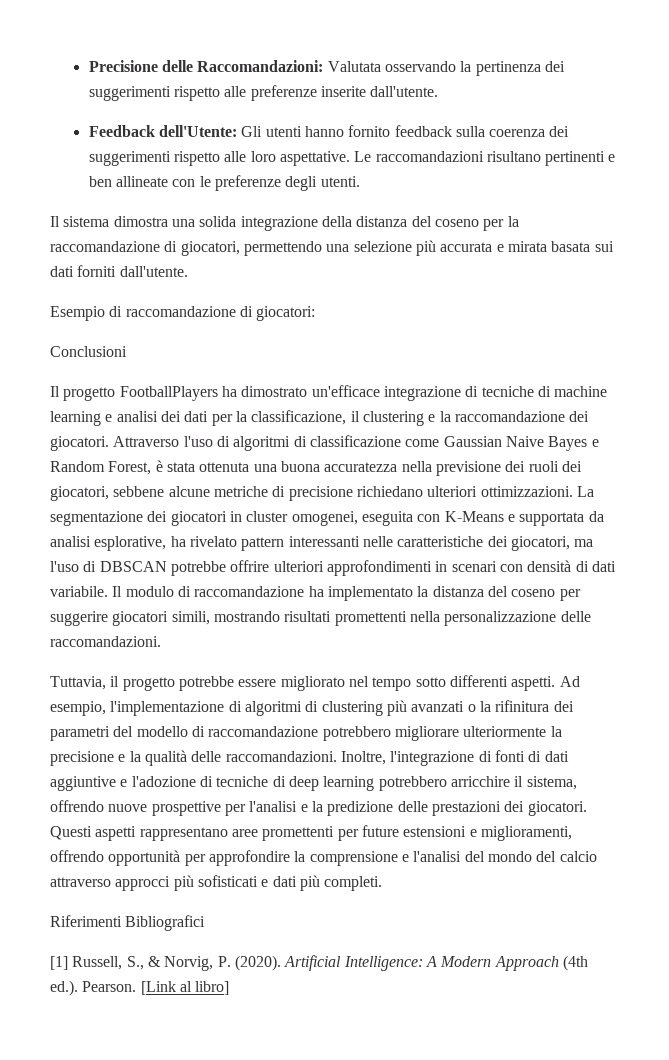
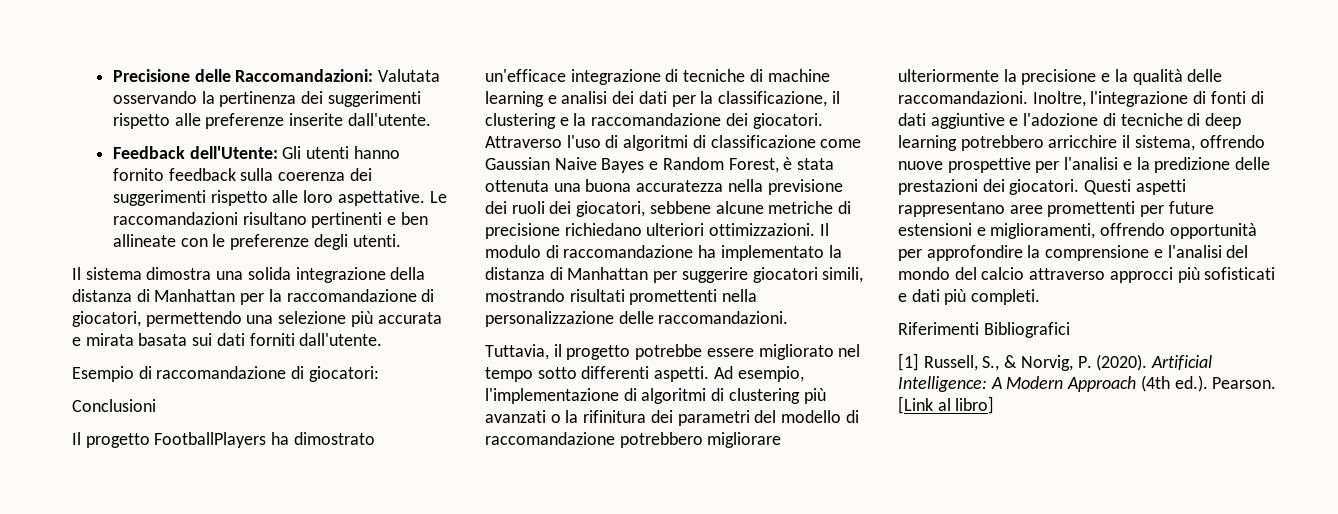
[411,216,479,227] del coseno -> [136,289,236,302] di Manhattan
[576,486,594,497] [50,511,604,526] [50,536,594,551] [50,560,616,576] [50,586,108,597] La segmentazione dei giocatori in cluster omogenei, eseguita con K-Means e supportata da analisi esplorative, ha rivelato pattern interessanti nelle caratteristiche dei giocatori, ma l'uso di DBSCAN potrebbe offrire ulteriori approfondimenti in scenari con densità di dati variabile. -> (816, 229) none
[487,586,556,597] del coseno -> [549,267,649,280] di Manhattan

